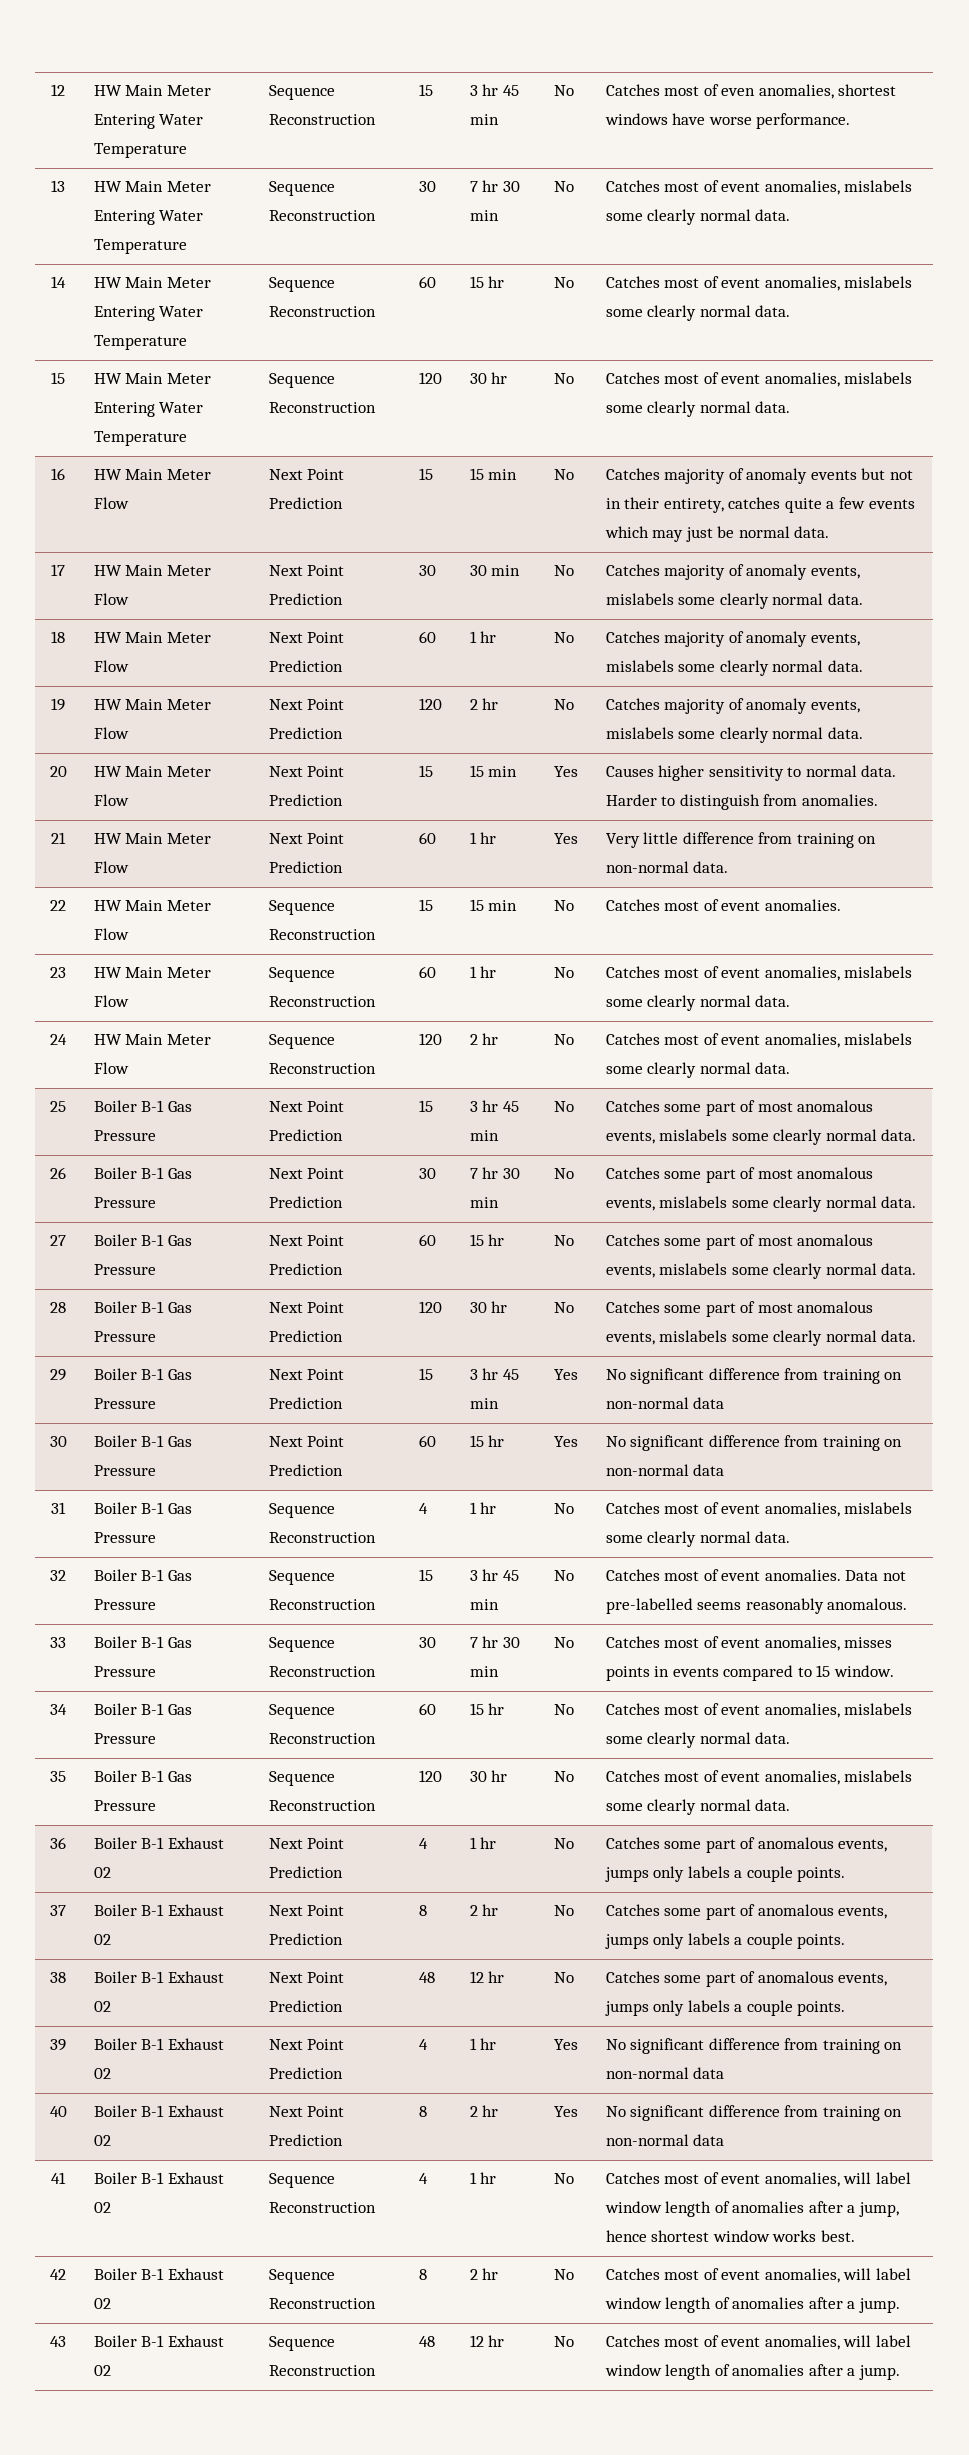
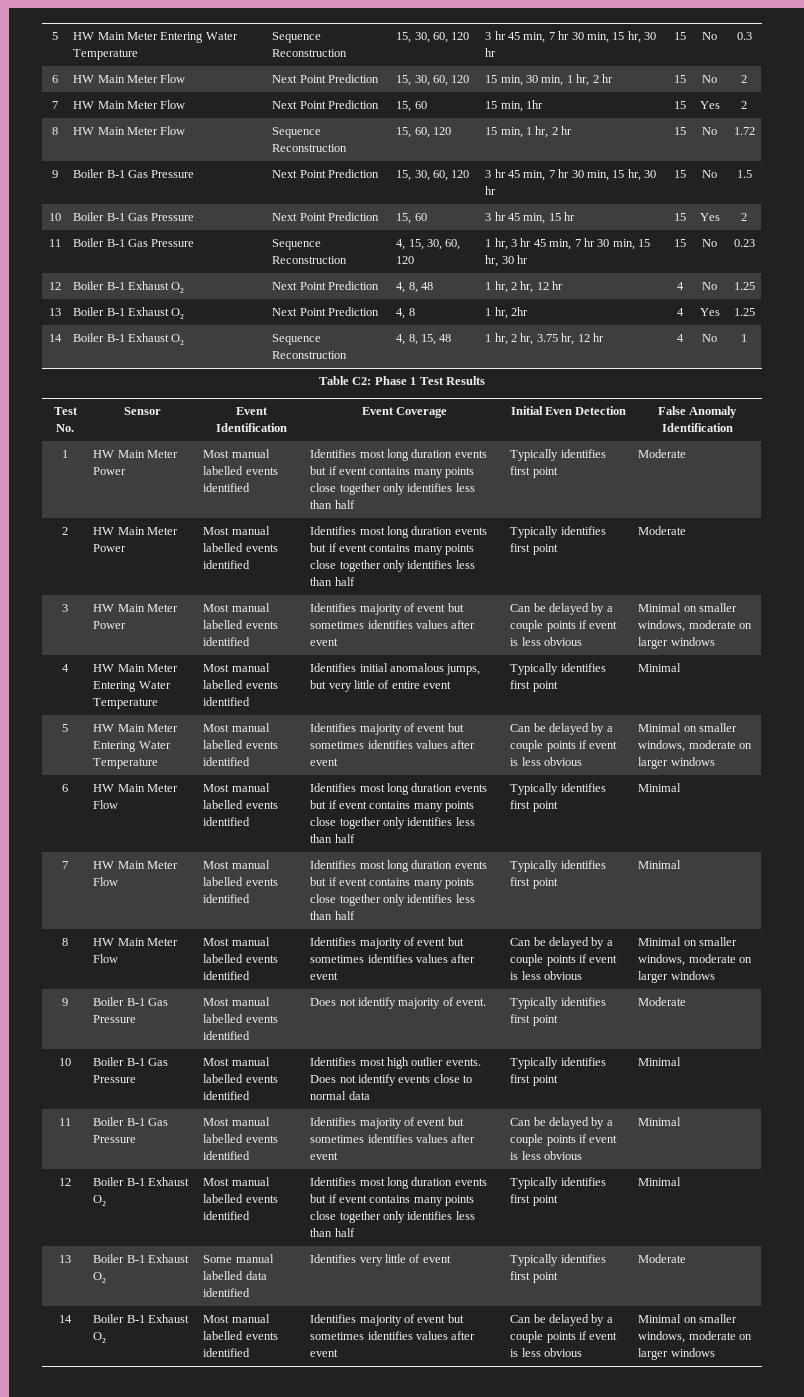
[51,84,65,96] [93,85,211,96] [93,114,204,129] [93,143,187,158] [268,85,335,100] [268,114,376,125] [418,84,433,96] [469,84,519,96] [469,114,499,125] [553,85,574,96] [605,84,897,99] [604,113,851,129] [51,180,65,192] [93,181,211,192] [93,210,204,225] [93,239,187,254] [268,181,335,196] [268,210,376,221] [418,181,436,192] [469,180,520,192] [469,210,499,221] [553,181,574,192] [605,180,913,195] [605,209,791,225] [51,276,66,288] [93,277,211,288] [93,306,204,321] [93,335,187,350] [268,277,335,292] [268,306,376,317] [418,276,436,288] [469,276,505,288] [553,277,574,288] [605,276,913,291] [605,305,791,321] [51,372,65,384] [93,373,211,384] [93,402,204,417] [93,431,187,446] [268,373,335,388] [268,402,376,413] [418,372,442,384] [469,372,508,384] [553,373,574,384] [605,372,913,387] [605,401,791,417] [51,468,65,480] [93,469,211,480] [93,497,129,509] [268,469,345,480] [268,497,343,509] [418,468,433,480] [469,468,518,480] [553,469,574,480] [605,468,914,484] [605,497,915,513] [604,526,830,542] [51,564,65,576] [93,565,211,576] [93,593,129,605] [268,565,345,576] [268,593,343,605] [418,565,436,576] [469,565,521,576] [553,565,574,576] [605,564,860,580] [605,593,863,609] [51,631,65,643] [93,632,211,643] [93,660,129,672] [268,632,345,643] [268,660,343,672] [418,631,436,643] [469,631,497,643] [553,632,574,643] [605,631,860,647] [605,660,863,676] [51,698,65,711] [93,699,211,710] [93,727,129,739] [268,699,345,710] [268,727,343,739] [418,698,442,710] [469,698,499,710] [553,699,574,710] [605,698,860,714] [605,727,863,743] [49,766,67,777] [93,766,211,777] [93,794,129,806] [268,766,345,777] [268,794,343,806] [418,765,433,777] [469,765,518,777] [553,766,578,777] [605,765,897,781] [605,794,878,810] [51,832,66,844] [93,833,211,844] [93,861,129,873] [268,833,345,844] [268,861,343,873] [418,832,436,844] [469,832,497,844] [553,833,578,844] [605,832,877,848] [605,861,729,873] [50,900,66,911] [93,900,211,911] [93,928,129,940] [268,900,335,915] [268,929,376,940] [418,899,433,911] [469,899,518,911] [553,900,574,911] [605,899,841,911] [50,967,66,978] [93,967,211,978] [93,995,129,1007] [268,967,335,982] [268,996,376,1007] [418,966,436,978] [469,966,497,978] [553,967,574,978] [605,966,913,981] [605,995,791,1011] [50,1034,67,1045] [93,1034,211,1045] [93,1062,129,1074] [268,1034,335,1049] [268,1063,376,1074] [418,1033,442,1045] [469,1033,499,1045] [553,1034,574,1045] [605,1033,913,1048] [605,1062,791,1078] [50,1101,66,1112] [93,1100,192,1112] [93,1130,156,1141] [268,1101,345,1112] [268,1129,343,1141] [418,1100,433,1112] [469,1100,519,1112] [469,1130,499,1141] [553,1101,574,1112] [605,1100,874,1116] [605,1129,917,1145] [50,1167,66,1179] [93,1167,192,1179] [93,1197,156,1208] [268,1168,345,1179] [268,1196,343,1208] [418,1168,436,1179] [469,1167,520,1179] [469,1197,499,1208] [553,1168,574,1179] [605,1167,874,1183] [605,1196,917,1212] [50,1235,66,1246] [93,1234,192,1246] [93,1264,156,1275] [268,1235,345,1246] [268,1263,343,1275] [418,1234,436,1246] [469,1234,505,1246] [553,1235,574,1246] [605,1234,874,1250] [605,1263,917,1279] [50,1302,66,1313] [93,1301,192,1313] [93,1331,156,1342] [268,1302,345,1313] [268,1330,343,1342] [418,1301,442,1313] [469,1301,508,1313] [553,1302,574,1313] [605,1301,874,1317] [605,1330,917,1346] [50,1369,66,1381] [93,1368,192,1380] [93,1398,156,1409] [268,1369,345,1380] [268,1397,343,1409] [418,1368,433,1380] [469,1368,519,1380] [469,1398,499,1409] [553,1369,578,1380] [605,1368,903,1384] [605,1397,725,1409] [49,1436,67,1447] [93,1435,192,1447] [93,1465,156,1476] [268,1436,345,1447] [268,1464,343,1476] [418,1435,436,1447] [469,1435,505,1447] [553,1436,578,1447] [605,1435,903,1451] [605,1464,725,1476] [51,1502,66,1514] [93,1502,192,1514] [93,1532,156,1543] [268,1503,335,1518] [268,1532,376,1543] [418,1503,428,1514] [469,1502,497,1514] [553,1503,574,1514] [605,1502,913,1517] [605,1531,791,1547] [50,1570,66,1581] [93,1569,192,1581] [93,1599,156,1610] [268,1570,335,1585] [268,1599,376,1610] [418,1569,433,1581] [469,1569,519,1581] [469,1599,499,1610] [553,1570,574,1581] [605,1569,907,1581] [605,1598,908,1614] [50,1637,66,1648] [93,1636,192,1648] [93,1666,156,1677] [268,1637,335,1652] [268,1666,376,1677] [418,1637,436,1648] [469,1636,520,1648] [469,1666,499,1677] [553,1637,574,1648] [605,1636,893,1651] [605,1665,895,1681] [50,1704,67,1715] [93,1703,192,1715] [93,1733,156,1744] [268,1704,335,1719] [268,1733,376,1744] [418,1703,436,1715] [469,1703,505,1715] [553,1704,574,1715] [605,1703,913,1718] [605,1732,791,1748] [50,1771,66,1782] [93,1770,192,1782] [93,1800,156,1811] [268,1771,335,1786] [268,1800,376,1811] [418,1770,442,1782] [469,1770,508,1782] [553,1771,574,1782] [605,1770,913,1785] [605,1799,791,1815] [50,1837,66,1849] [93,1837,224,1849] [93,1867,111,1878] [268,1838,345,1849] [268,1866,343,1878] [418,1838,428,1849] [469,1837,497,1849] [553,1838,574,1849] [605,1837,888,1853] [604,1866,846,1882] [50,1905,66,1916] [93,1904,224,1916] [93,1934,111,1945] [268,1905,345,1916] [268,1933,343,1945] [418,1905,427,1916] [469,1904,499,1916] [553,1905,574,1916] [605,1904,888,1920] [604,1933,846,1949] [50,1972,66,1983] [93,1971,224,1983] [93,2001,111,2012] [268,1972,345,1983] [268,2000,343,2012] [418,1972,435,1983] [469,1971,505,1983] [553,1972,574,1983] [605,1971,888,1987] [604,2000,846,2016] [50,2039,66,2051] [93,2038,224,2050] [93,2068,111,2079] [268,2039,345,2050] [268,2067,343,2079] [418,2039,428,2050] [469,2038,497,2050] [553,2039,578,2050] [605,2038,903,2054] [605,2067,725,2079] [49,2106,67,2117] [93,2105,224,2117] [93,2135,111,2146] [268,2106,345,2117] [268,2134,343,2146] [418,2106,427,2117] [469,2105,499,2117] [553,2106,578,2117] [605,2105,903,2121] [605,2134,725,2146] [51,2172,66,2184] [93,2172,224,2184] [93,2202,111,2213] [268,2173,335,2188] [268,2202,376,2213] [418,2173,428,2184] [469,2172,497,2184] [553,2173,574,2184] [605,2172,912,2187] [604,2201,900,2217] [605,2230,855,2242] [50,2269,66,2280] [93,2268,224,2280] [93,2298,111,2309] [268,2269,335,2284] [268,2298,376,2309] [418,2269,427,2280] [469,2268,499,2280] [553,2269,574,2280] [605,2268,912,2283] [604,2297,901,2313] [50,2336,66,2347] [93,2335,224,2347] [93,2365,111,2376] [268,2336,335,2351] [268,2365,376,2376] [418,2336,435,2347] [469,2335,505,2347] [553,2336,574,2347] [605,2335,912,2350] [604,2364,901,2380] 12 | HW Main Meter Entering Water Temperature | Sequence Reconstruction | 15 | 3 hr 45 min | No | Catches most of even anomalies, shortest windows have worse performance. // 13 | HW Main Meter Entering Water Temperature | Sequence Reconstruction | 30 | 7 hr 30 min | No | Catches most of event anomalies, mislabels some clearly normal data. // 14 | HW Main Meter Entering Water Temperature | Sequence Reconstruction | 60 | 15 hr | No | Catches most of event anomalies, mislabels some clearly normal data. // 15 | HW Main Meter Entering Water Temperature | Sequence Reconstruction | 120 | 30 hr | No | Catches most of event anomalies, mislabels some clearly normal data. // 16 | HW Main Meter Flow | Next Point Prediction | 15 | 15 min | No | Catches majority of anomaly events but not in their entirety, catches quite a few events which may just be normal data. // 17 | HW Main Meter Flow | Next Point Prediction | 30 | 30 min | No | Catches majority of anomaly events, mislabels some clearly normal data. // 18 | HW Main Meter Flow | Next Point Prediction | 60 | 1 hr | No | Catches majority of anomaly events, mislabels some clearly normal data. // 19 | HW Main Meter Flow | Next Point Prediction | 120 | 2 hr | No | Catches majority of anomaly events, mislabels some clearly normal data. // 20 | HW Main Meter Flow | Next Point Prediction | 15 | 15 min | Yes | Causes higher sensitivity to normal data. Harder to distinguish from anomalies. // 21 | HW Main Meter Flow | Next Point Prediction | 60 | 1 hr | Yes | Very little difference from training on non-normal data. // 22 | HW Main Meter Flow | Sequence Reconstruction | 15 | 15 min | No | Catches most of event anomalies. // 23 | HW Main Meter Flow | Sequence Reconstruction | 60 | 1 hr | No | Catches most of event anomalies, mislabels some clearly normal data. // 24 | HW Main Meter Flow | Sequence Reconstruction | 120 | 2 hr | No | Catches most of event anomalies, mislabels some clearly normal data. // 25 | Boiler B-1 Gas Pressure | Next Point Prediction | 15 | 3 hr 45 min | No | Catches some part of most anomalous events, mislabels some clearly normal data. // 26 | Boiler B-1 Gas Pressure | Next Point Prediction | 30 | 7 hr 30 min | No | Catches some part of most anomalous events, mislabels some clearly normal data. // 27 | Boiler B-1 Gas Pressure | Next Point Prediction | 60 | 15 hr | No | Catches some part of most anomalous events, mislabels some clearly normal data. // 28 | Boiler B-1 Gas Pressure | Next Point Prediction | 120 | 30 hr | No | Catches some part of most anomalous events, mislabels some clearly normal data. // 29 | Boiler B-1 Gas Pressure | Next Point Prediction | 15 | 3 hr 45 min | Yes | No significant difference from training on non-normal data // 30 | Boiler B-1 Gas Pressure | Next Point Prediction | 60 | 15 hr | Yes | No significant difference from training on non-normal data // 31 | Boiler B-1 Gas Pressure | Sequence Reconstruction | 4 | 1 hr | No | Catches most of event anomalies, mislabels some clearly normal data. // 32 | Boiler B-1 Gas Pressure | Sequence Reconstruction | 15 | 3 hr 45 min | No | Catches most of event anomalies. Data not pre-labelled seems reasonably anomalous. // 33 | Boiler B-1 Gas Pressure | Sequence Reconstruction | 30 | 7 hr 30 min | No | Catches most of event anomalies, misses points in events compared to 15 window. // 34 | Boiler B-1 Gas Pressure | Sequence Reconstruction | 60 | 15 hr | No | Catches most of event anomalies, mislabels some clearly normal data. // 35 | Boiler B-1 Gas Pressure | Sequence Reconstruction | 120 | 30 hr | No | Catches most of event anomalies, mislabels some clearly normal data. // 36 | Boiler B-1 Exhaust 02 | Next Point Prediction | 4 | 1 hr | No | Catches some part of anomalous events, jumps only labels a couple points. // 37 | Boiler B-1 Exhaust 02 | Next Point Prediction | 8 | 2 hr | No | Catches some part of anomalous events, jumps only labels a couple points. // 38 | Boiler B-1 Exhaust 02 | Next Point Prediction | 48 | 12 hr | No | Catches some part of anomalous events, jumps only labels a couple points. // 39 | Boiler B-1 Exhaust 02 | Next Point Prediction | 4 | 1 hr | Yes | No significant difference from training on non-normal data // 40 | Boiler B-1 Exhaust 02 | Next Point Prediction | 8 | 2 hr | Yes | No significant difference from training on non-normal data // 41 | Boiler B-1 Exhaust 02 | Sequence Reconstruction | 4 | 1 hr | No | Catches most of event anomalies, will label window length of anomalies after a jump, hence shortest window works best. // 42 | Boiler B-1 Exhaust 02 | Sequence Reconstruction | 8 | 2 hr | No | Catches most of event anomalies, will label window length of anomalies after a jump. // 43 | Boiler B-1 Exhaust 02 | Sequence Reconstruction | 48 | 12 hr | No | Catches most of event anomalies, will label window length of anomalies after a jump. -> [52,32,58,40] [73,32,238,43] [73,49,139,60] [272,32,322,43] [272,49,348,57] [396,32,470,43] [485,31,657,43] [485,48,497,57] [674,32,686,40] [702,32,717,40] [736,32,752,40] [52,75,58,83] [73,74,186,83] [272,74,380,83] [396,75,470,86] [485,74,613,86] [674,75,686,83] [702,75,717,83] [741,75,747,83] [52,101,58,109] [73,100,186,109] [272,100,380,109] [396,101,427,112] [485,100,544,112] [674,101,686,109] [699,101,720,109] [741,101,747,109] [52,127,58,135] [73,126,186,135] [272,127,322,138] [272,144,348,152] [396,127,452,138] [485,126,573,138] [674,127,686,135] [702,127,717,135] [733,127,755,135] [52,170,58,178] [73,169,195,178] [272,169,380,178] [396,170,470,181] [485,169,657,181] [485,186,497,195] [674,170,686,178] [702,170,717,178] [736,170,752,178] [49,213,61,221] [73,212,195,221] [272,212,380,221] [396,213,427,224] [485,212,576,224] [674,213,686,221] [699,213,720,221] [741,213,747,221] [49,239,61,247] [73,238,195,247] [272,239,322,250] [272,256,348,264] [396,239,461,250] [396,256,415,264] [485,238,651,250] [485,255,529,267] [674,239,686,247] [702,239,717,247] [733,239,755,247] [49,282,61,290] [73,281,185,293] [272,281,380,290] [396,282,434,293] [485,281,564,293] [677,282,684,290] [702,282,717,290] [733,282,755,290] [49,308,61,316] [73,307,185,319] [272,307,380,316] [396,308,415,319] [485,307,529,319] [677,308,684,316] [699,308,720,316] [733,308,755,316] [49,334,62,342] [73,333,185,345] [272,334,322,345] [272,351,348,359] [396,334,452,345] [485,333,604,345] [677,334,684,342] [702,334,717,342] [741,334,747,342] [319,376,485,385] [53,407,78,415] [56,424,74,432] [124,407,161,415] [235,407,268,415] [215,423,287,432] [361,407,448,418] [510,406,627,415] [657,406,738,418] [661,423,733,432] [62,450,68,458] [93,450,179,458] [93,467,127,475] [203,449,270,458] [203,466,278,475] [203,483,251,492] [310,449,487,461] [310,466,475,478] [310,483,475,495] [310,500,355,509] [510,449,606,461] [510,466,558,478] [638,449,687,458] [62,527,68,535] [93,527,179,535] [93,544,127,552] [203,526,270,535] [203,543,278,552] [203,560,251,569] [310,526,487,538] [310,543,475,555] [310,560,475,572] [310,577,355,586] [510,526,606,538] [510,543,558,555] [638,526,687,535] [62,604,68,612] [93,604,179,612] [93,621,127,629] [203,603,270,612] [203,620,278,629] [203,637,251,646] [310,603,464,615] [310,620,476,629] [310,638,339,646] [510,603,613,615] [510,620,618,632] [510,637,583,646] [638,603,738,612] [638,620,753,632] [638,637,715,649] [62,664,69,672] [93,664,179,672] [93,681,171,692] [93,698,159,709] [203,663,270,672] [203,680,278,689] [203,697,251,706] [310,663,481,675] [310,680,452,692] [510,663,606,675] [510,680,558,692] [638,663,682,672] [62,724,68,732] [93,724,179,732] [93,741,171,752] [93,758,159,769] [203,723,270,732] [203,740,278,749] [203,757,251,766] [310,723,464,735] [310,740,476,749] [310,758,339,766] [510,723,613,735] [510,740,618,752] [510,757,583,766] [638,723,738,732] [638,740,753,752] [638,757,715,769] [62,784,68,792] [93,784,179,792] [93,800,119,809] [203,783,270,792] [203,800,278,809] [203,817,251,826] [310,783,487,795] [310,800,475,812] [310,817,475,829] [310,834,355,843] [510,783,606,795] [510,800,558,812] [638,783,682,792] [62,861,68,869] [93,861,179,869] [93,877,119,886] [203,860,270,869] [203,877,278,886] [203,894,251,903] [310,860,487,872] [310,877,475,889] [310,894,475,906] [310,911,355,920] [510,860,606,872] [510,877,558,889] [638,860,682,869] [62,938,68,946] [93,938,179,946] [93,954,119,963] [203,937,270,946] [203,954,278,963] [203,971,251,980] [310,937,464,949] [310,954,476,963] [310,972,339,980] [510,937,613,949] [510,954,618,966] [510,971,583,980] [638,937,738,946] [638,954,753,966] [638,971,715,983] [62,998,68,1006] [93,997,169,1006] [93,1015,137,1023] [203,997,270,1006] [203,1014,278,1023] [203,1031,251,1040] [310,997,487,1009] [510,997,606,1009] [510,1014,558,1026] [638,997,687,1006] [59,1058,71,1066] [93,1057,169,1066] [93,1075,137,1083] [203,1057,270,1066] [203,1074,278,1083] [203,1091,251,1100] [310,1057,481,1069] [310,1074,473,1086] [310,1091,370,1100] [510,1057,606,1069] [510,1074,558,1086] [638,1057,682,1066] [59,1118,71,1126] [93,1117,169,1126] [93,1135,137,1143] [203,1117,270,1126] [203,1134,278,1143] [203,1151,251,1160] [310,1117,464,1129] [310,1134,476,1143] [310,1152,339,1160] [510,1117,613,1129] [510,1134,618,1146] [510,1151,583,1160] [638,1117,682,1126] [59,1178,71,1186] [93,1177,190,1186] [93,1195,107,1206] [203,1177,270,1186] [203,1194,278,1203] [203,1211,251,1220] [310,1177,487,1189] [310,1194,475,1206] [310,1211,475,1223] [310,1228,355,1237] [510,1177,606,1189] [510,1194,558,1206] [638,1177,682,1186] [59,1255,71,1263] [93,1254,190,1263] [93,1272,107,1283] [203,1254,274,1263] [203,1271,267,1280] [203,1288,251,1297] [310,1254,451,1266] [510,1254,606,1266] [510,1271,558,1283] [638,1254,687,1263] [59,1315,72,1323] [93,1314,190,1323] [93,1332,107,1343] [203,1314,270,1323] [203,1331,278,1340] [203,1348,251,1357] [310,1314,464,1326] [310,1331,476,1340] [310,1349,339,1357] [510,1314,613,1326] [510,1331,618,1343] [510,1348,583,1357] [638,1314,738,1323] [638,1331,753,1343] [638,1348,715,1360] 5 | HW Main Meter Entering Water Temperature | Sequence Reconstruction | 15, 30, 60, 120 | 3 hr 45 min, 7 hr 30 min, 15 hr, 30 hr | 15 | No | 0.3 // 6 | HW Main Meter Flow | Next Point Prediction | 15, 30, 60, 120 | 15 min, 30 min, 1 hr, 2 hr | 15 | No | 2 // 7 | HW Main Meter Flow | Next Point Prediction | 15, 60 | 15 min, 1hr | 15 | Yes | 2 // 8 | HW Main Meter Flow | Sequence Reconstruction | 15, 60, 120 | 15 min, 1 hr, 2 hr | 15 | No | 1.72 // 9 | Boiler B-1 Gas Pressure | Next Point Prediction | 15, 30, 60, 120 | 3 hr 45 min, 7 hr 30 min, 15 hr, 30 hr | 15 | No | 1.5 // 10 | Boiler B-1 Gas Pressure | Next Point Prediction | 15, 60 | 3 hr 45 min, 15 hr | 15 | Yes | 2 // 11 | Boiler B-1 Gas Pressure | Sequence Reconstruction | 4, 15, 30, 60, 120 | 1 hr, 3 hr 45 min, 7 hr 30 min, 15 hr, 30 hr | 15 | No | 0.23 // 12 | Boiler B-1 Exhaust O₂ | Next Point Prediction | 4, 8, 48 | 1 hr, 2 hr, 12 hr | 4 | No | 1.25 // 13 | Boiler B-1 Exhaust O₂ | Next Point Prediction | 4, 8 | 1 hr, 2hr | 4 | Yes | 1.25 // 14 | Boiler B-1 Exhaust O₂ | Sequence Reconstruction | 4, 8, 15, 48 | 1 hr, 2 hr, 3.75 hr, 12 hr | 4 | No | 1 // Table C2: Phase 1 Test Results // Test No. | Sensor | Event Identification | Event Coverage | Initial Even Detection | False Anomaly Identification // 1 | HW Main Meter Power | Most manual labelled events identified | Identifies most long duration events but if event contains many points close together only identifies less than half | Typically identifies first point | Moderate // 2 | HW Main Meter Power | Most manual labelled events identified | Identifies most long duration events but if event contains many points close together only identifies less than half | Typically identifies first point | Moderate // 3 | HW Main Meter Power | Most manual labelled events identified | Identifies majority of event but sometimes identifies values after event | Can be delayed by a couple points if event is less obvious | Minimal on smaller windows, moderate on larger windows // 4 | HW Main Meter Entering Water Temperature | Most manual labelled events identified | Identifies initial anomalous jumps, but very little of entire event | Typically identifies first point | Minimal // 5 | HW Main Meter Entering Water Temperature | Most manual labelled events identified | Identifies majority of event but sometimes identifies values after event | Can be delayed by a couple points if event is less obvious | Minimal on smaller windows, moderate on larger windows // 6 | HW Main Meter Flow | Most manual labelled events identified | Identifies most long duration events but if event contains many points close together only identifies less than half | Typically identifies first point | Minimal // 7 | HW Main Meter Flow | Most manual labelled events identified | Identifies most long duration events but if event contains many points close together only identifies less than half | Typically identifies first point | Minimal // 8 | HW Main Meter Flow | Most manual labelled events identified | Identifies majority of event but sometimes identifies values after event | Can be delayed by a couple points if event is less obvious | Minimal on smaller windows, moderate on larger windows // 9 | Boiler B-1 Gas Pressure | Most manual labelled events identified | Does not identify majority of event. | Typically identifies first point | Moderate // 10 | Boiler B-1 Gas Pressure | Most manual labelled events identified | Identifies most high outlier events. Does not identify events close to normal data | Typically identifies first point | Minimal // 11 | Boiler B-1 Gas Pressure | Most manual labelled events identified | Identifies majority of event but sometimes identifies values after event | Can be delayed by a couple points if event is less obvious | Minimal // 12 | Boiler B-1 Exhaust O₂ | Most manual labelled events identified | Identifies most long duration events but if event contains many points close together only identifies less than half | Typically identifies first point | Minimal // 13 | Boiler B-1 Exhaust O₂ | Some manual labelled data identified | Identifies very little of event | Typically identifies first point | Moderate // 14 | Boiler B-1 Exhaust O₂ | Most manual labelled events identified | Identifies majority of event but sometimes identifies values after event | Can be delayed by a couple points if event is less obvious | Minimal on smaller windows, moderate on larger windows

